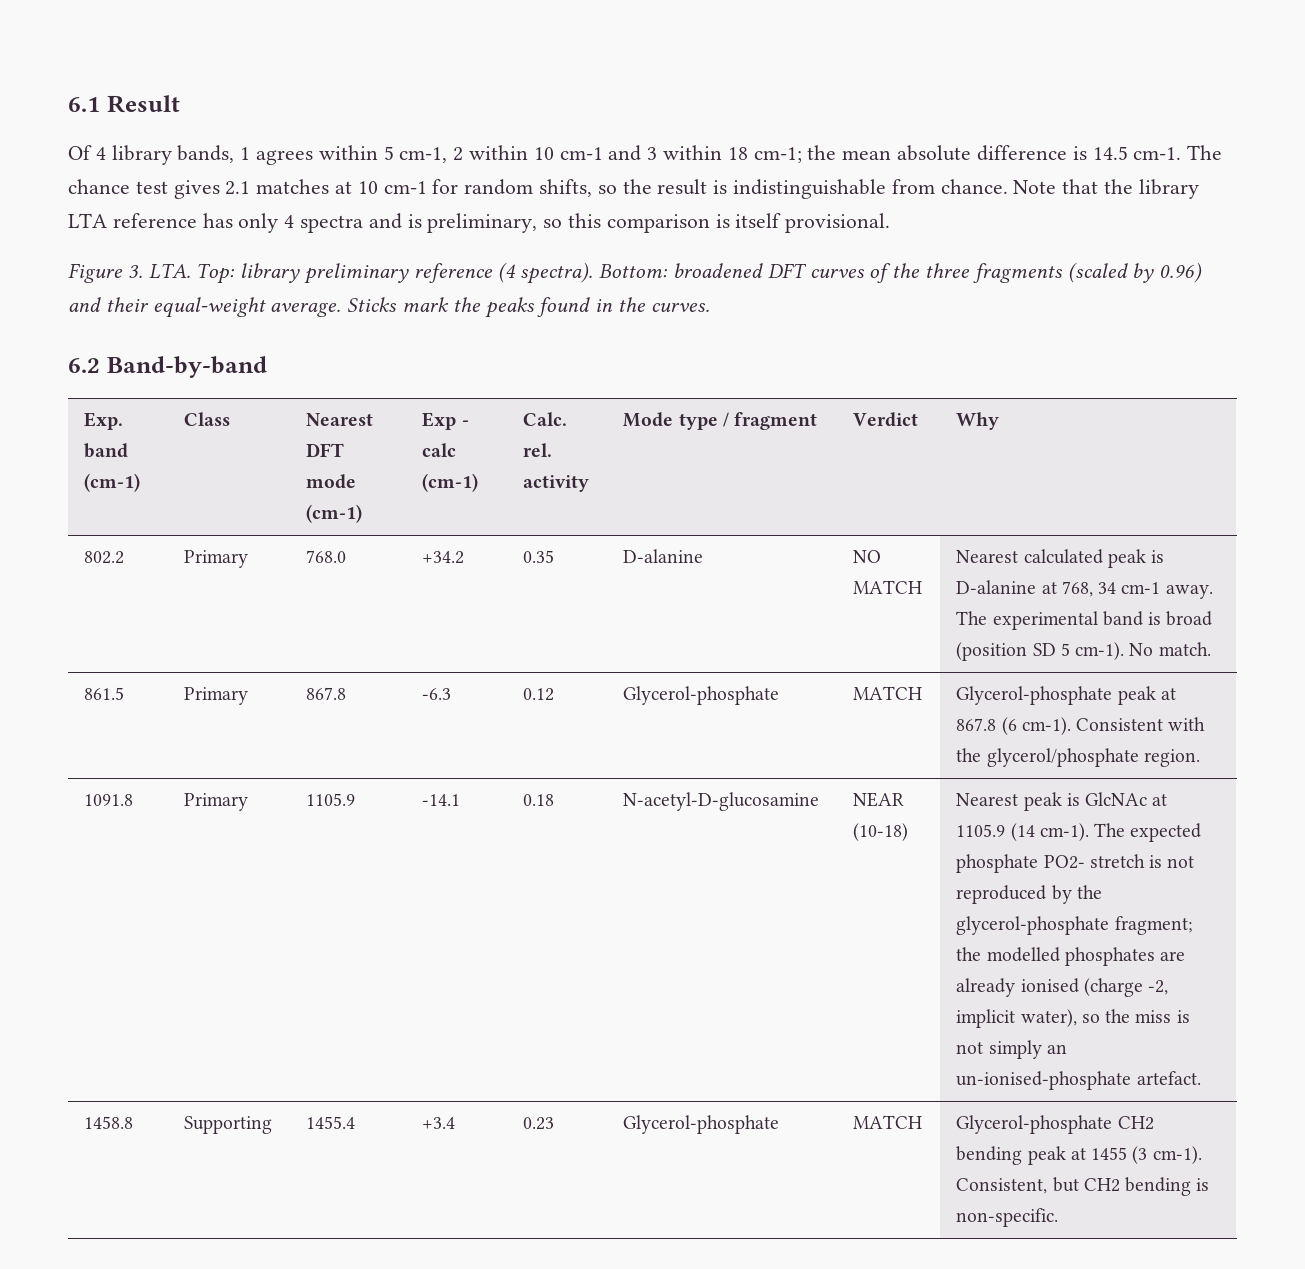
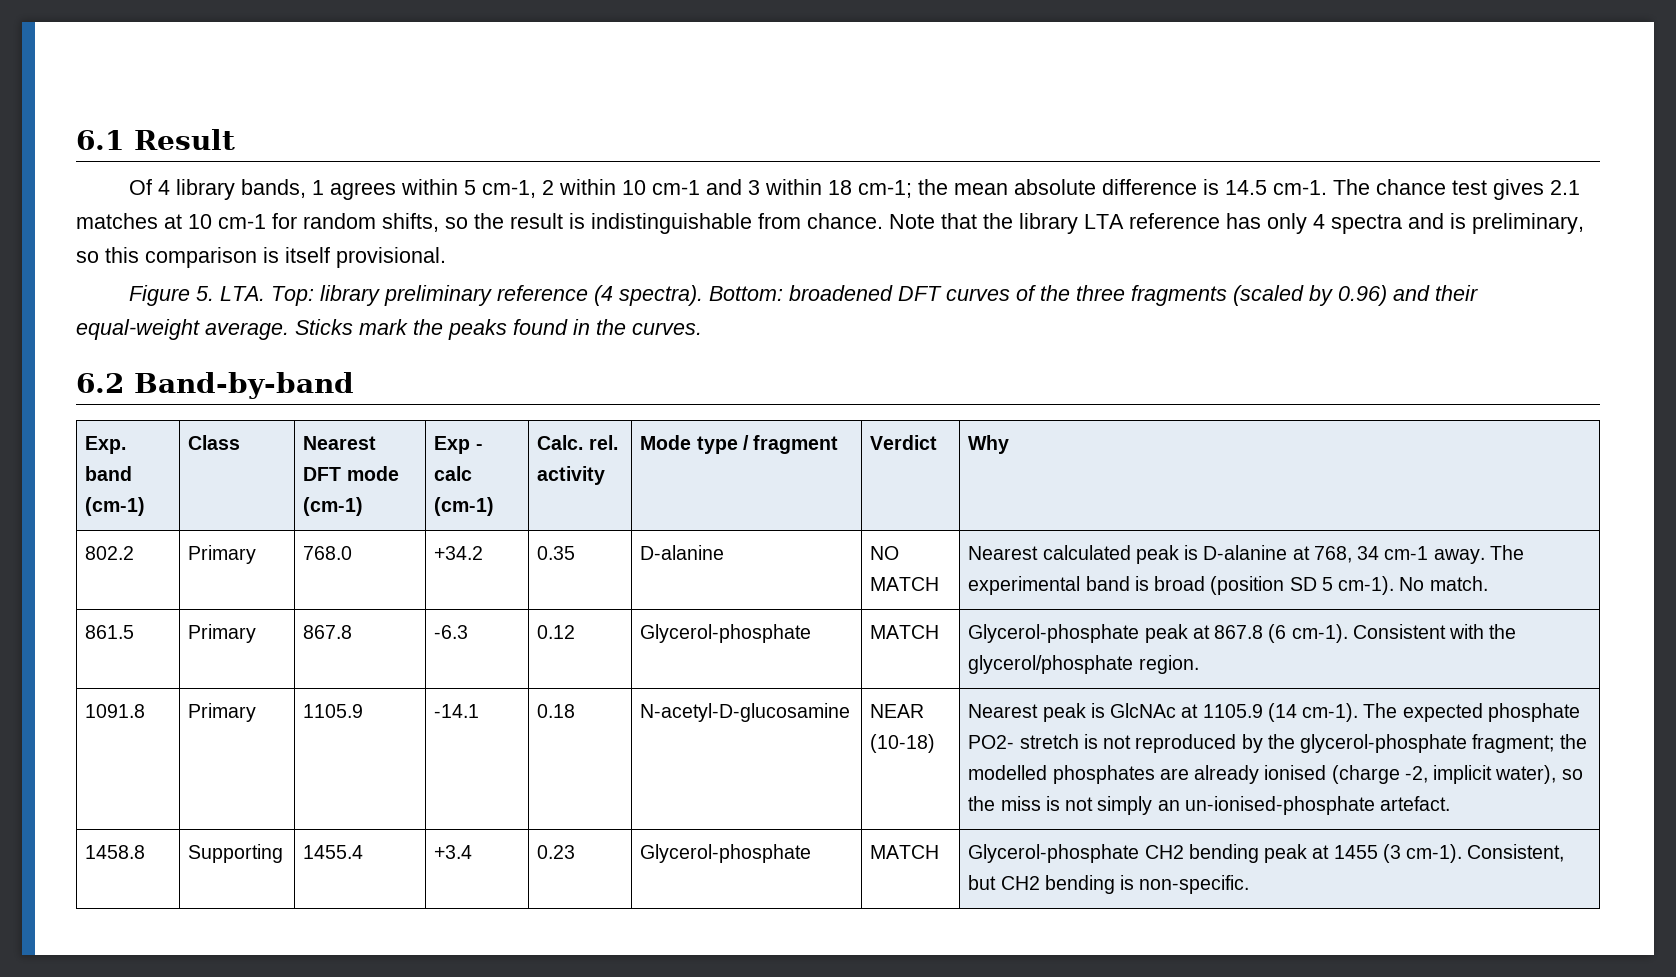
[127,265,143,278] 3. -> [196,286,215,301] 5.

